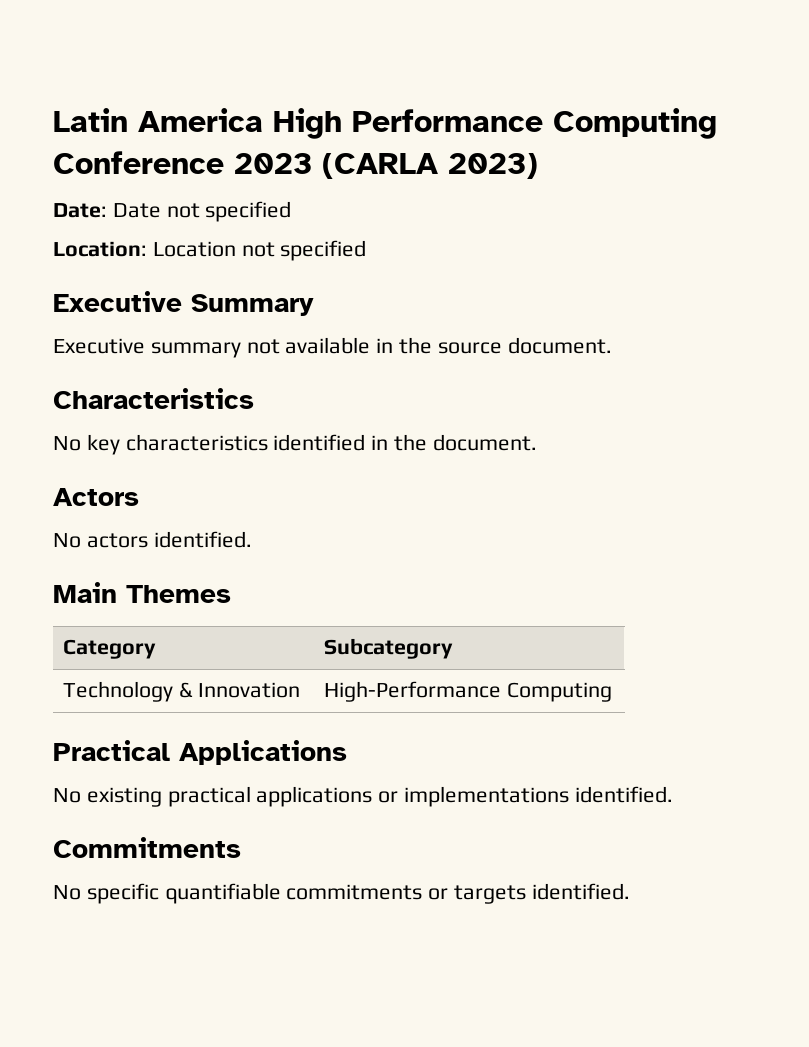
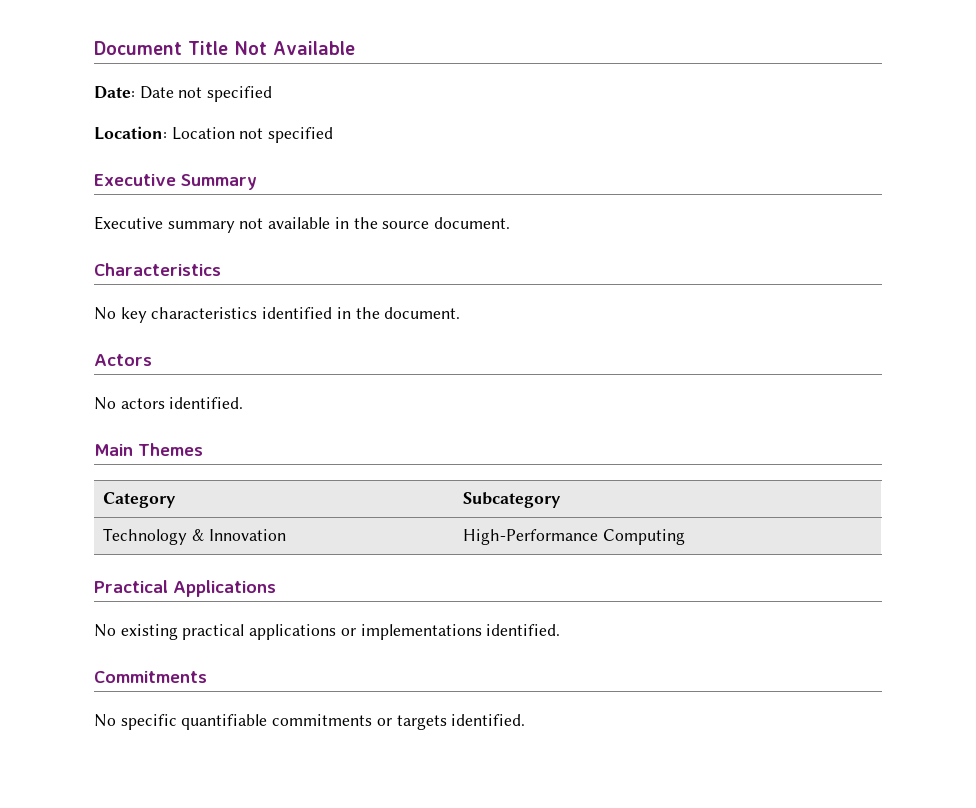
[53,108,717,139] [53,151,538,179] Latin America High Performance Computing Conference 2023 (CARLA 2023) -> [94,41,355,55] Document Title Not Available

